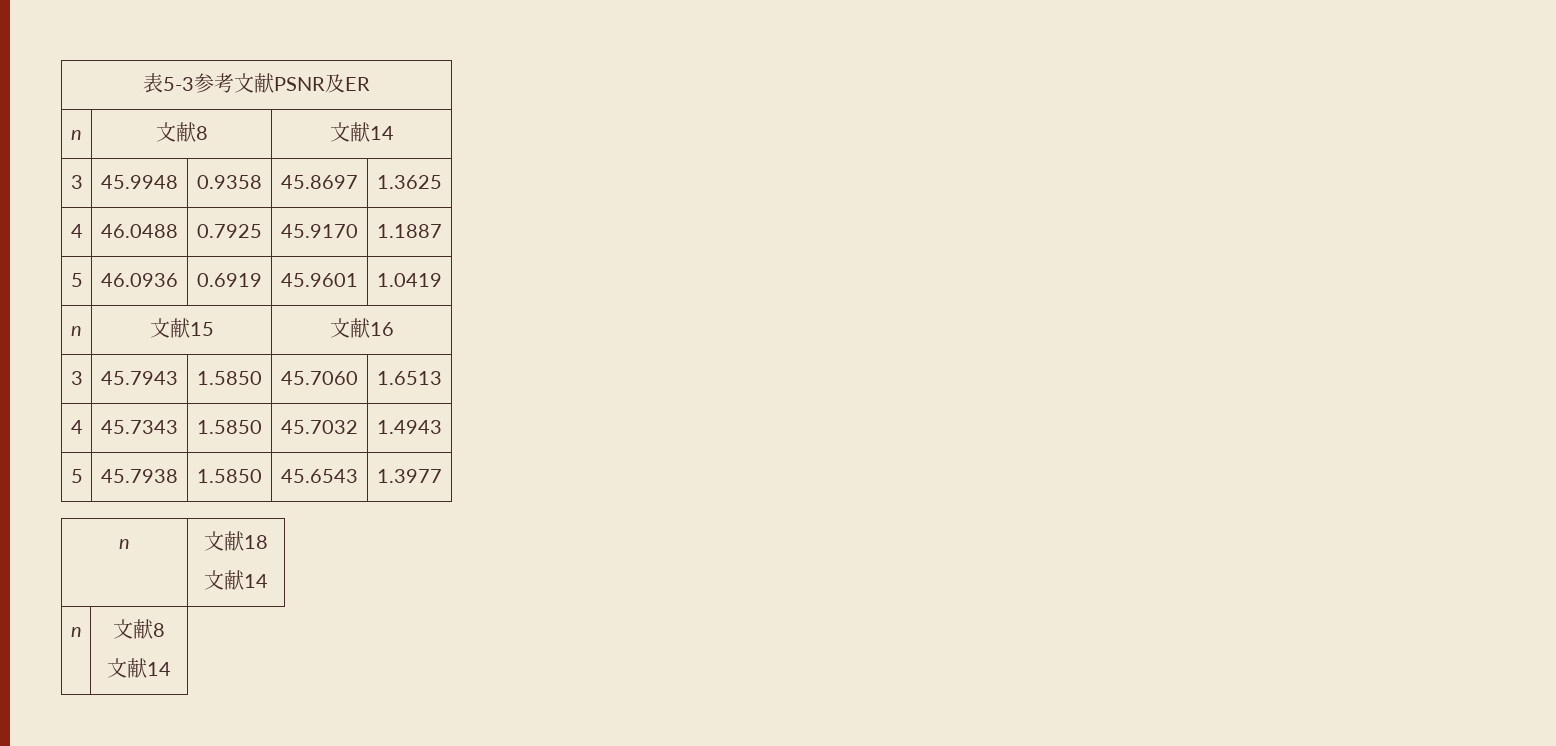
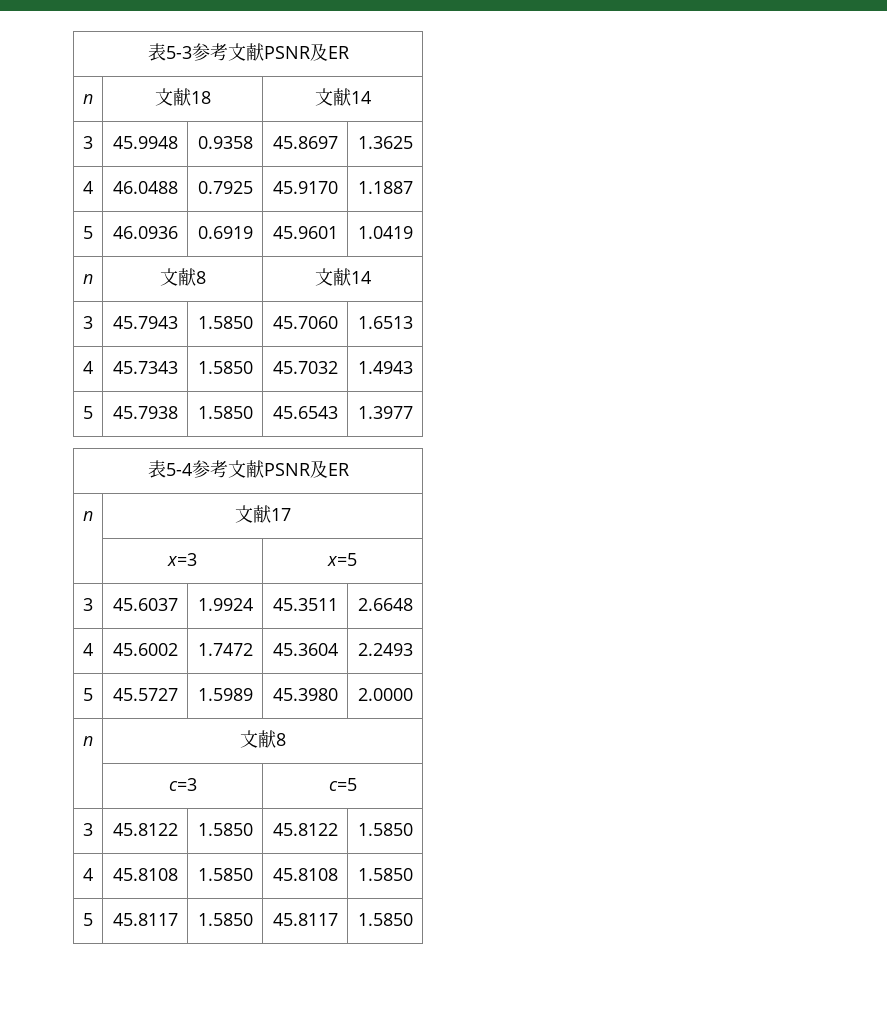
[195,126,208,140] 8 -> [190,91,211,104] 18
[189,322,214,336] [329,318,394,338] 15 | 文献16 -> [195,271,206,284] [314,268,371,286] 8 | 文献14
[119,539,130,549] [204,531,268,551] [204,570,268,590] [70,627,82,637] [113,619,165,639] [107,658,171,678] n | 文献18 // 文献14 // n | 文献8 // 文献14 -> [147,460,349,478] [83,511,93,521] [234,505,291,523] [167,553,197,566] [327,553,357,566] [83,598,93,611] [112,598,178,611] [197,598,253,611] [272,598,338,611] [357,598,413,611] [83,643,93,656] [112,643,178,656] [197,643,253,656] [272,643,338,656] [357,643,413,656] [83,688,93,701] [112,688,178,701] [197,688,253,701] [272,688,338,701] [357,688,413,701] [83,736,93,746] [239,730,286,748] [168,778,197,791] [328,778,357,791] [83,823,93,836] [112,823,178,836] [197,823,253,836] [272,823,338,836] [357,823,413,836] [83,868,93,881] [112,868,178,881] [197,868,253,881] [272,868,338,881] [357,868,413,881] [83,913,93,926] [112,913,178,926] [197,913,253,926] [272,913,338,926] [357,913,413,926] 表5-4参考文献PSNR及ER // n | 文献17 // | x=3 | x=5 // 3 | 45.6037 | 1.9924 | 45.3511 | 2.6648 // 4 | 45.6002 | 1.7472 | 45.3604 | 2.2493 // 5 | 45.5727 | 1.5989 | 45.3980 | 2.0000 // n | 文献8 // | c=3 | c=5 // 3 | 45.8122 | 1.5850 | 45.8122 | 1.5850 // 4 | 45.8108 | 1.5850 | 45.8108 | 1.5850 // 5 | 45.8117 | 1.5850 | 45.8117 | 1.5850

